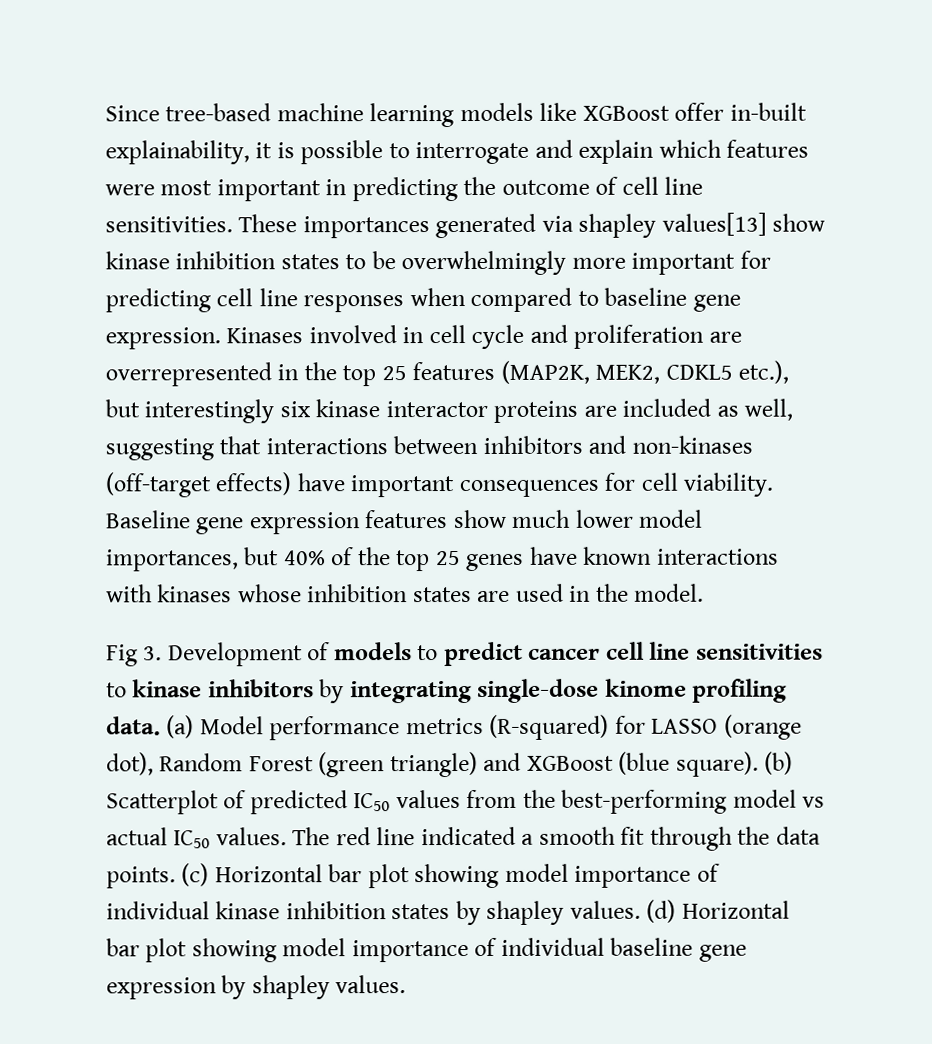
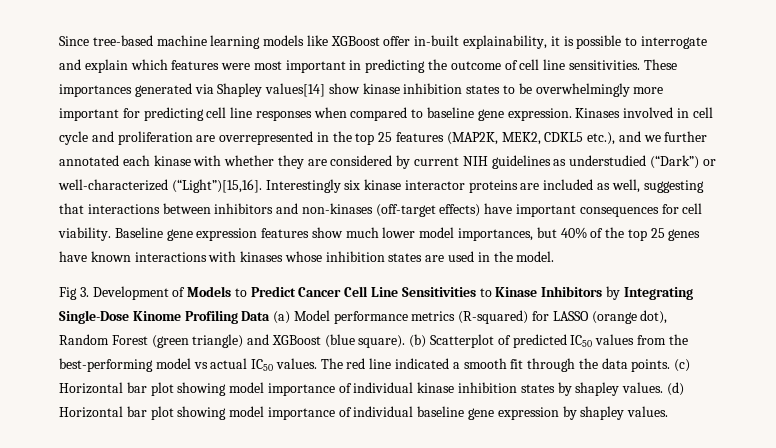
[578,212,767,238] shapley values[13] -> [217,83,326,97] Shapley values[14]
[105,399,275,424] but interestingly -> [618,131,708,142] [59,155,716,169] [58,179,341,193] and we further annotated each kinase with whether they are considered by current NIH guidelines as understudied (“Dark”) or well-characterized (“Light”)[15,16]. Interestingly
[333,641,823,667] [106,678,788,704] [106,716,161,736] models to predict cancer cell line sensitivities to kinase inhibitors by integrating single-dose kinome profiling data. -> [187,286,693,300] [59,310,271,324] Models to Predict Cancer Cell Line Sensitivities to Kinase Inhibitors by Integrating Single-Dose Kinome Profiling Data

